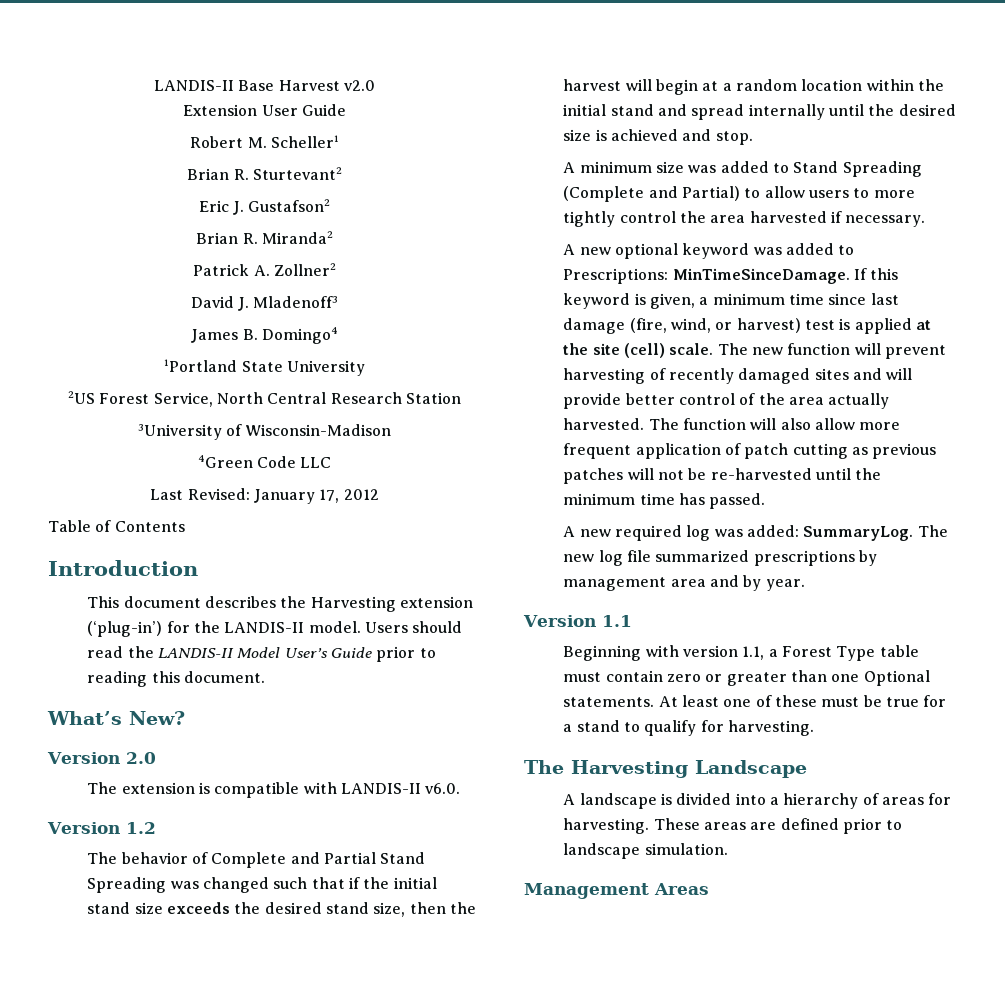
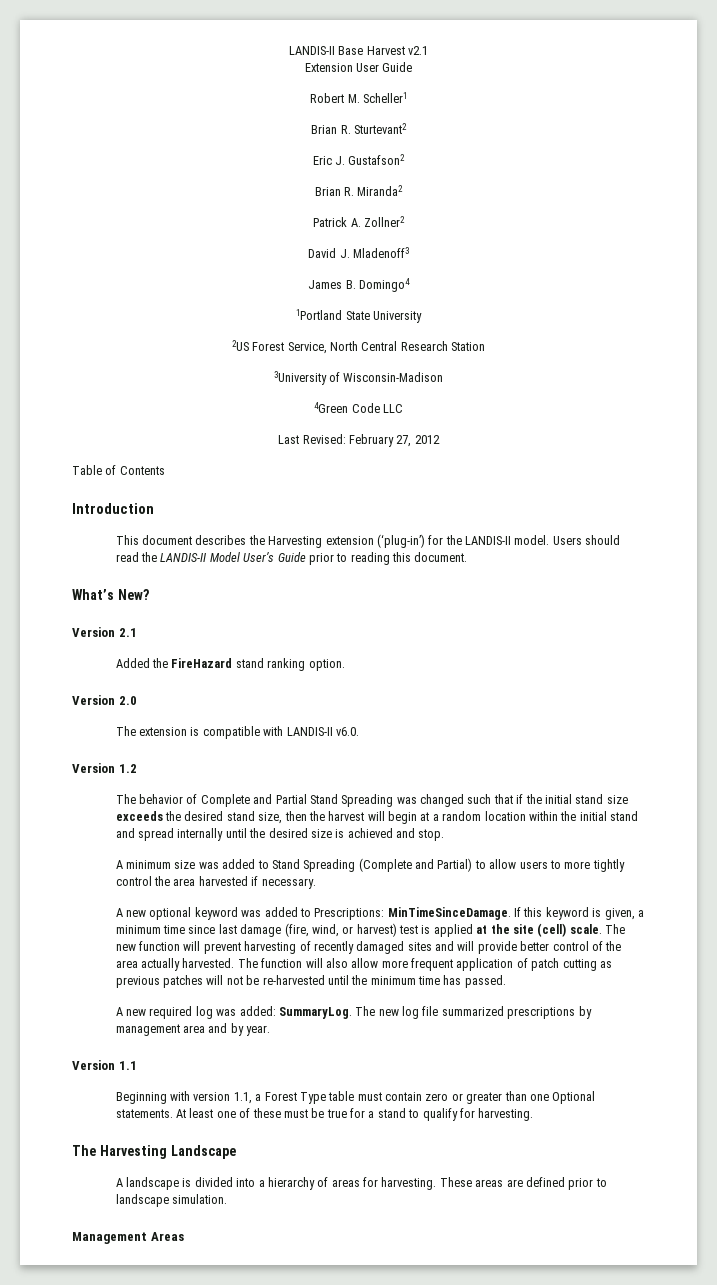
[343,80,375,91] v2.0 -> [408,46,429,55] v2.1
[254,489,340,504] January 17, -> [349,434,412,447] February 27,
(185, 718) none -> [72,627,137,637] [115,658,345,671] // Version 2.1 // Added the FireHazard stand ranking option.

